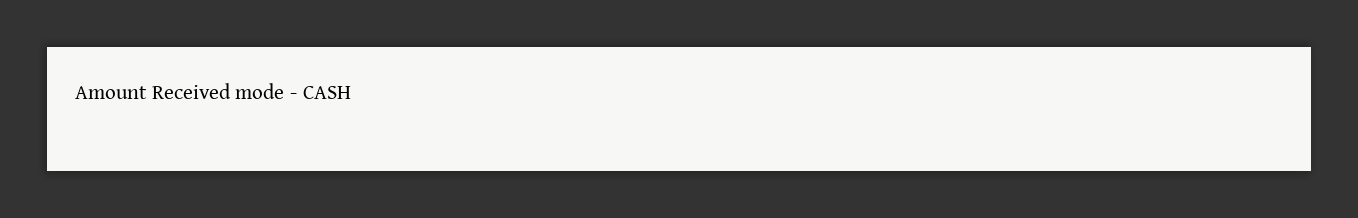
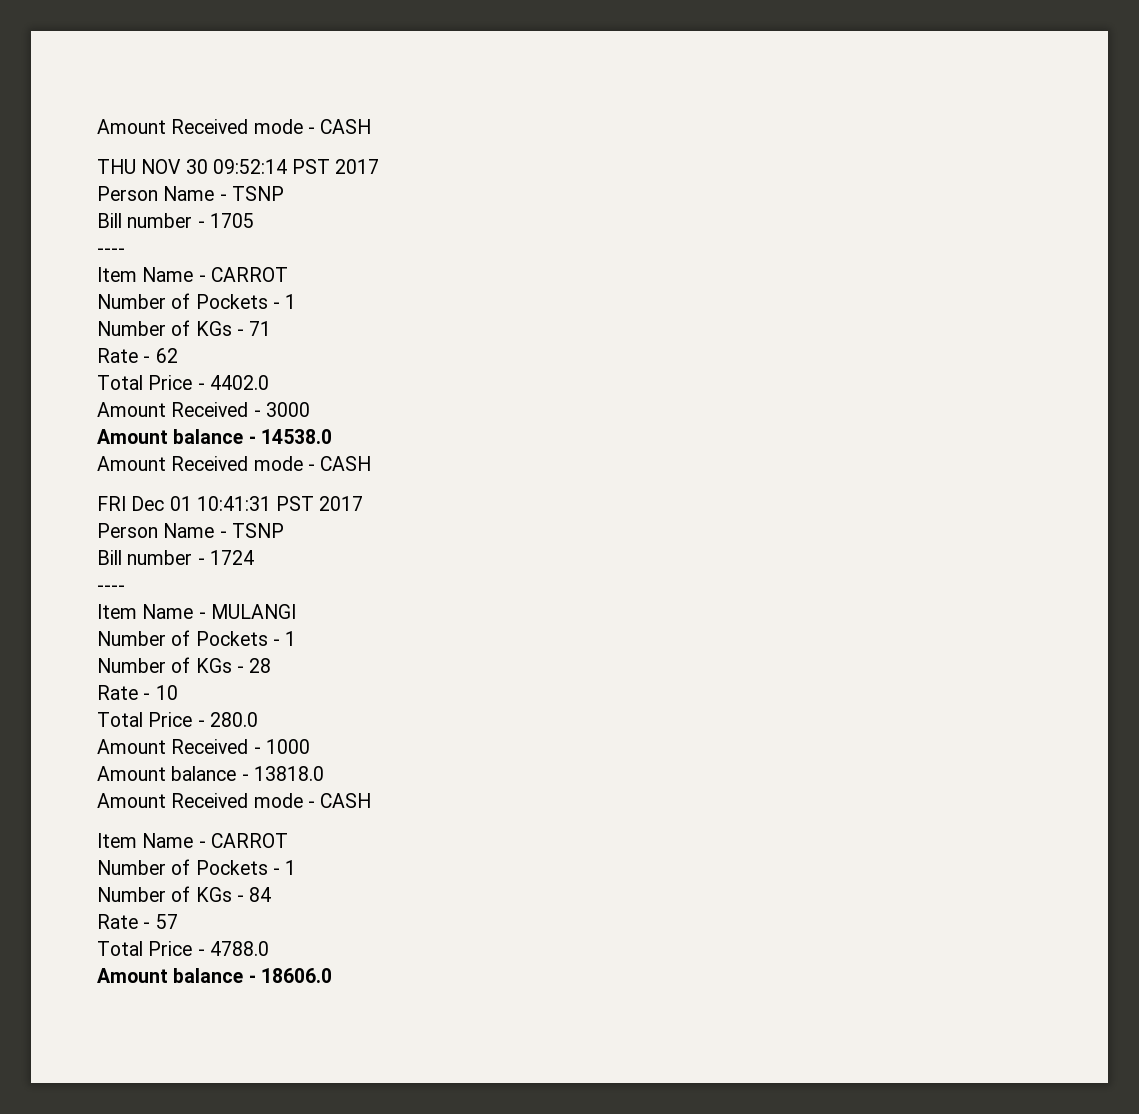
[75,83,351,99] Amount Received mode - CASH -> [97,119,372,134] [97,159,380,174] [97,186,284,201] [97,213,254,228] [97,248,125,255] [97,267,288,282] [97,293,297,309] [97,320,272,336] [97,348,178,363] [97,375,269,390] [97,402,310,417] [97,429,332,444] [97,456,372,471] [97,496,364,511] [97,523,284,538] [97,550,254,565] [97,585,125,592] [97,604,296,619] [97,630,297,646] [97,657,272,673] [97,685,178,700] [97,712,258,727] [97,739,310,754] [97,766,324,781] [97,793,372,808] [97,833,288,848] [97,859,297,875] [97,886,272,902] [97,914,178,929] [97,941,269,956] [97,968,332,983] Amount Received mode - CASH // THU NOV 30 09:52:14 PST 2017 // Person Name - TSNP // Bill number - 1705 // ---- // Item Name - CARROT // Number of Pockets - 1 // Number of KGs - 71 // Rate - 62 // Total Price - 4402.0 // Amount Received - 3000 // Amount balance - 14538.0 // Amount Received mode - CASH // FRI Dec 01 10:41:31 PST 2017 // Person Name - TSNP // Bill number - 1724 // ---- // Item Name - MULANGI // Number of Pockets - 1 // Number of KGs - 28 // Rate - 10 // Total Price - 280.0 // Amount Received - 1000 // Amount balance - 13818.0 // Amount Received mode - CASH // Item Name - CARROT // Number of Pockets - 1 // Number of KGs - 84 // Rate - 57 // Total Price - 4788.0 // Amount balance - 18606.0

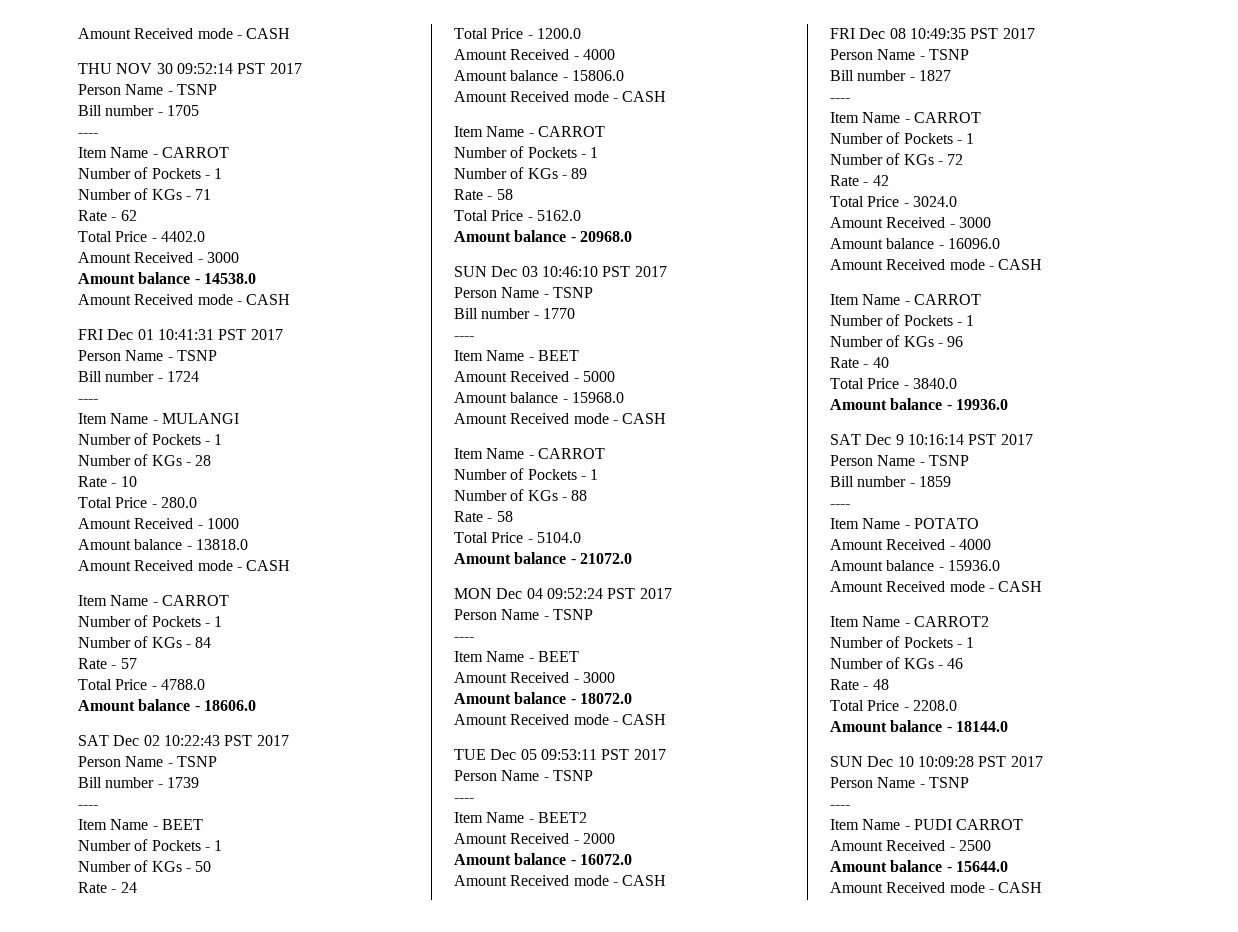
(332, 975) none -> [78,735,289,746] [78,756,217,767] [78,777,199,788] [78,805,98,809] [78,819,203,830] [78,839,223,851] [78,860,212,872] [78,882,137,893] [454,28,581,39] [454,49,615,60] [454,70,624,81] [454,91,667,102] [454,126,605,137] [454,146,599,158] [454,167,588,179] [454,189,513,200] [454,210,581,221] [454,230,632,242] [454,266,667,277] [454,287,593,298] [454,308,575,319] [454,336,474,340] [454,350,579,361] [454,371,615,382] [454,392,624,403] [454,413,667,424] [454,448,605,459] [454,468,599,480] [454,489,588,501] [454,511,513,522] [454,532,581,543] [454,552,632,564] [454,588,672,599] [454,609,593,620] [454,637,474,641] [454,651,579,662] [454,672,615,683] [454,692,632,704] [454,714,667,725] [454,749,666,760] [454,770,593,781] [454,798,474,802] [454,812,587,823] [454,833,615,844] [454,853,632,865] [454,875,667,886] [830,28,1035,39] [830,49,969,60] [830,70,951,81] [830,98,850,102] [830,112,981,123] [830,132,975,144] [830,153,964,165] [830,175,889,186] [830,196,957,207] [830,217,991,228] [830,238,1000,249] [830,259,1043,270] [830,294,981,305] [830,314,975,326] [830,335,964,347] [830,357,889,368] [830,378,957,389] [830,398,1008,410] [830,434,1033,445] [830,455,969,466] [830,476,951,487] [830,504,850,508] [830,518,979,529] [830,539,991,550] [830,560,1000,571] [830,581,1043,592] [830,616,989,627] [830,636,975,648] [830,657,964,669] [830,679,889,690] [830,700,957,711] [830,720,1008,732] [830,756,1043,767] [830,777,969,788] [830,805,850,809] [830,819,1024,830] [830,840,991,851] [830,860,1008,872] [830,882,1043,893] // SAT Dec 02 10:22:43 PST 2017 // Person Name - TSNP // Bill number - 1739 // ---- // Item Name - BEET // Number of Pockets - 1 // Number of KGs - 50 // Rate - 24 // Total Price - 1200.0 // Amount Received - 4000 // Amount balance - 15806.0 // Amount Received mode - CASH // Item Name - CARROT // Number of Pockets - 1 // Number of KGs - 89 // Rate - 58 // Total Price - 5162.0 // Amount balance - 20968.0 // SUN Dec 03 10:46:10 PST 2017 // Person Name - TSNP // Bill number - 1770 // ---- // Item Name - BEET // Amount Received - 5000 // Amount balance - 15968.0 // Amount Received mode - CASH // Item Name - CARROT // Number of Pockets - 1 // Number of KGs - 88 // Rate - 58 // Total Price - 5104.0 // Amount balance - 21072.0 // MON Dec 04 09:52:24 PST 2017 // Person Name - TSNP // ---- // Item Name - BEET // Amount Received - 3000 // Amount balance - 18072.0 // Amount Received mode - CASH // TUE Dec 05 09:53:11 PST 2017 // Person Name - TSNP // ---- // Item Name - BEET2 // Amount Received - 2000 // Amount balance - 16072.0 // Amount Received mode - CASH // FRI Dec 08 10:49:35 PST 2017 // Person Name - TSNP // Bill number - 1827 // ---- // Item Name - CARROT // Number of Pockets - 1 // Number of KGs - 72 // Rate - 42 // Total Price - 3024.0 // Amount Received - 3000 // Amount balance - 16096.0 // Amount Received mode - CASH // Item Name - CARROT // Number of Pockets - 1 // Number of KGs - 96 // Rate - 40 // Total Price - 3840.0 // Amount balance - 19936.0 // SAT Dec 9 10:16:14 PST 2017 // Person Name - TSNP // Bill number - 1859 // ---- // Item Name - POTATO // Amount Received - 4000 // Amount balance - 15936.0 // Amount Received mode - CASH // Item Name - CARROT2 // Number of Pockets - 1 // Number of KGs - 46 // Rate - 48 // Total Price - 2208.0 // Amount balance - 18144.0 // SUN Dec 10 10:09:28 PST 2017 // Person Name - TSNP // ---- // Item Name - PUDI CARROT // Amount Received - 2500 // Amount balance - 15644.0 // Amount Received mode - CASH

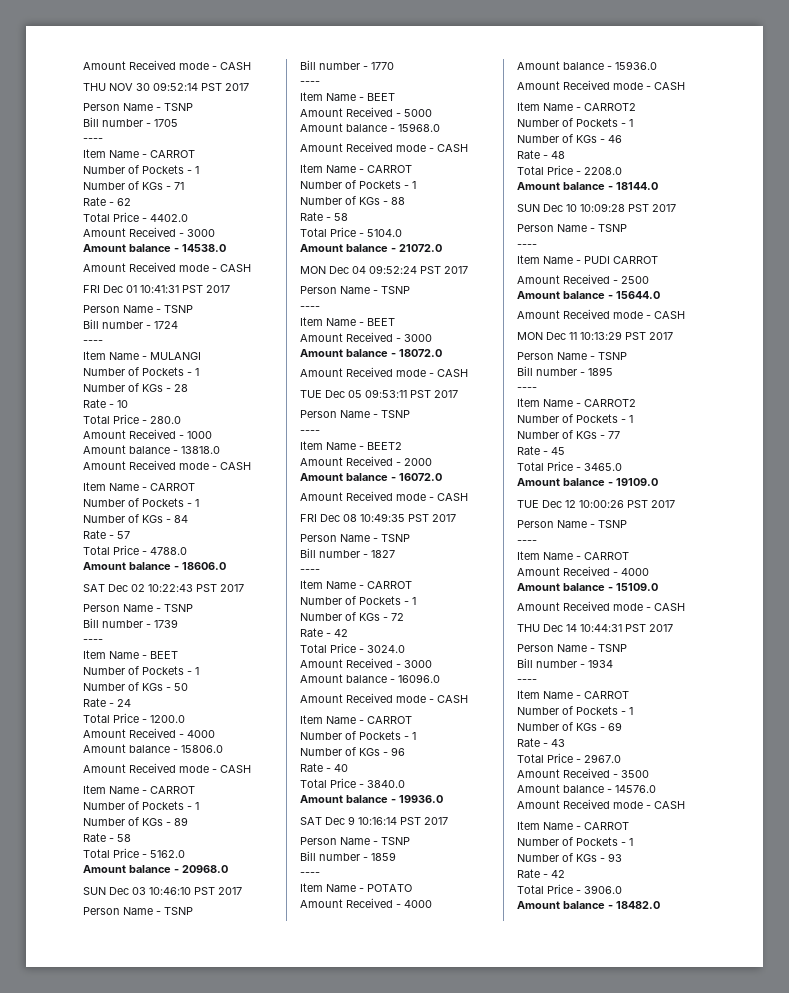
(1043, 887) none -> [517,331,673,340] [517,352,627,360] [517,366,613,376] [517,387,537,391] [517,398,636,407] [517,414,633,423] [517,430,620,439] [517,446,565,455] [517,461,622,471] [517,478,658,486] [517,500,675,508] [517,520,627,528] [517,540,537,544] [517,551,629,560] [517,566,649,576] [517,583,658,591] [517,601,685,611] [517,624,673,632] [517,644,627,652] [517,658,613,668] [517,679,537,683] [517,690,629,699] [517,706,633,715] [517,722,622,731] [517,738,565,747] [517,753,621,763] [517,768,649,778] [517,784,656,793] [517,799,685,809] [517,821,629,830] [517,837,633,846] [517,853,622,862] [517,869,565,878] [517,884,622,894] [517,901,660,909] // MON Dec 11 10:13:29 PST 2017 // Person Name - TSNP // Bill number - 1895 // ---- // Item Name - CARROT2 // Number of Pockets - 1 // Number of KGs - 77 // Rate - 45 // Total Price - 3465.0 // Amount balance - 19109.0 // TUE Dec 12 10:00:26 PST 2017 // Person Name - TSNP // ---- // Item Name - CARROT // Amount Received - 4000 // Amount balance - 15109.0 // Amount Received mode - CASH // THU Dec 14 10:44:31 PST 2017 // Person Name - TSNP // Bill number - 1934 // ---- // Item Name - CARROT // Number of Pockets - 1 // Number of KGs - 69 // Rate - 43 // Total Price - 2967.0 // Amount Received - 3500 // Amount balance - 14576.0 // Amount Received mode - CASH // Item Name - CARROT // Number of Pockets - 1 // Number of KGs - 93 // Rate - 42 // Total Price - 3906.0 // Amount balance - 18482.0

